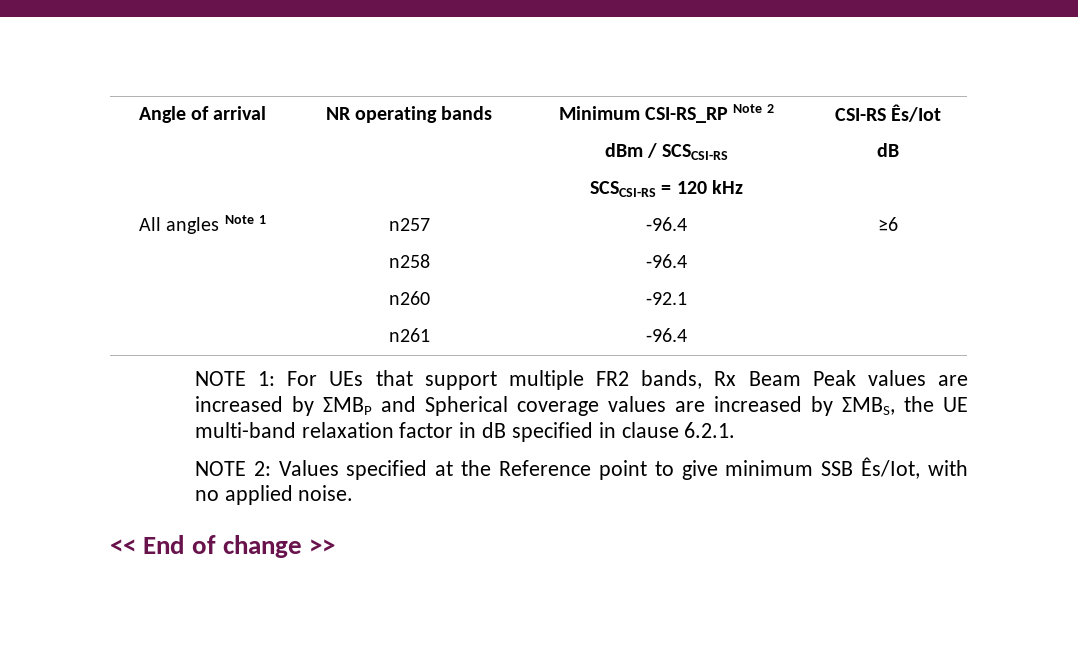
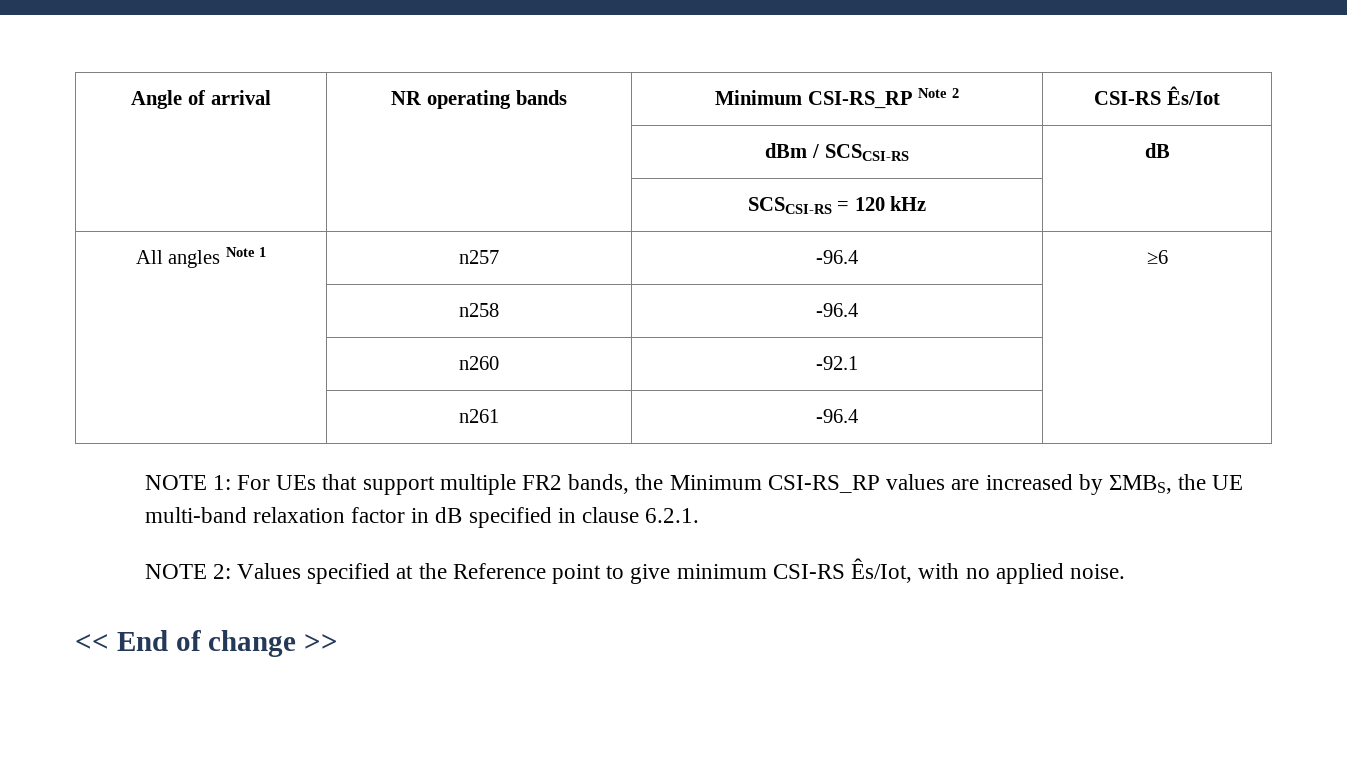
[714,370,968,386] [194,396,599,416] Rx Beam Peak values are increased by ΣMBP and Spherical coverage -> [635,474,880,493] the Minimum CSI-RS_RP
[821,461,854,476] SSB -> [772,564,845,579] CSI-RS

